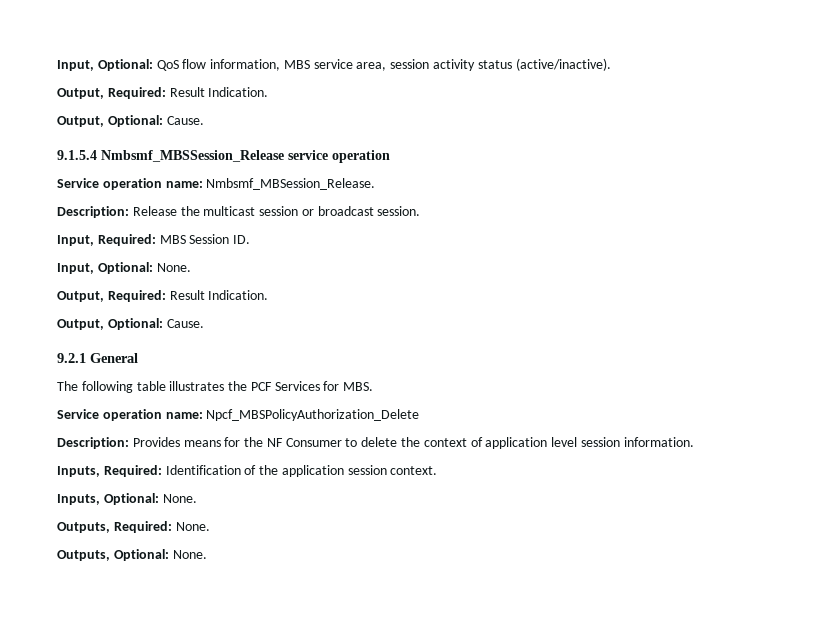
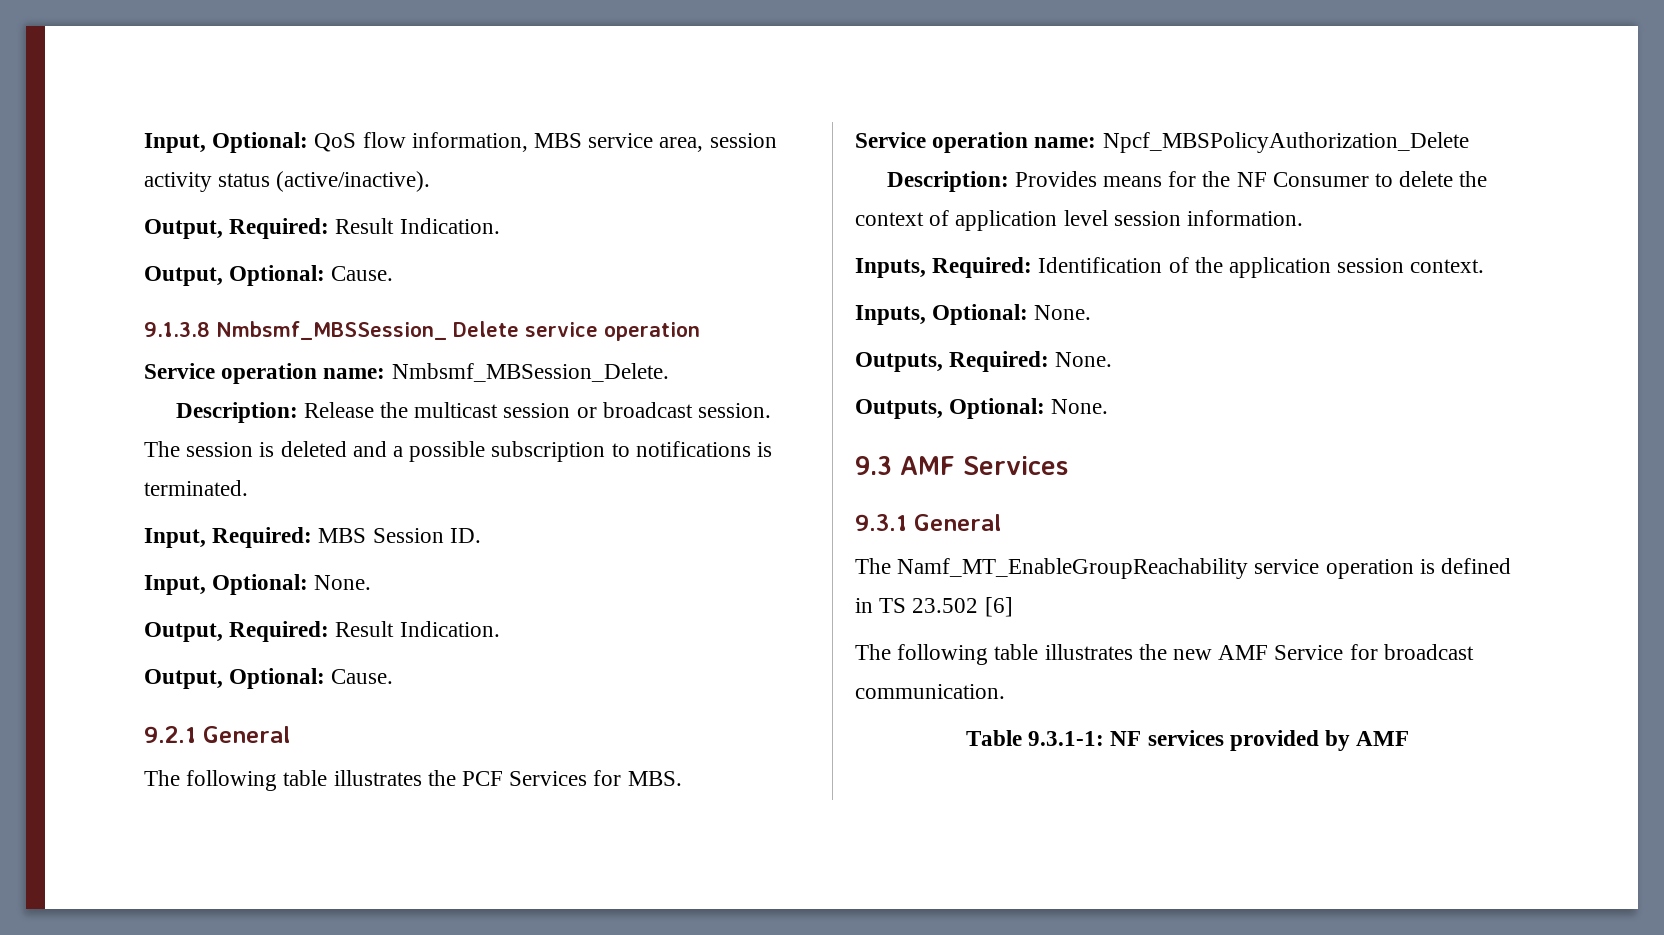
[57,150,284,162] 9.1.5.4 Nmbsmf_MBSSession_Release -> [144,321,519,340] 9.1.3.8 Nmbsmf_MBSSession_ Delete
[206,178,376,190] Nmbsmf_MBSession_Release. -> [391,363,669,382] Nmbsmf_MBSession_Delete.
(421, 211) none -> [144,441,773,462] [144,480,248,496] The session is deleted and a possible subscription to notifications is terminated.
(207, 554) none -> [855,456,1068,475] [855,514,1001,531] [855,558,1512,579] [855,597,1013,617] [855,644,1474,665] [855,684,1005,699] [965,730,1410,751] // 9.3 AMF Services // 9.3.1 General // The Namf_MT_EnableGroupReachability service operation is defined in TS 23.502 [6] // The following table illustrates the new AMF Service for broadcast communication. // Table 9.3.1-1: NF services provided by AMF

